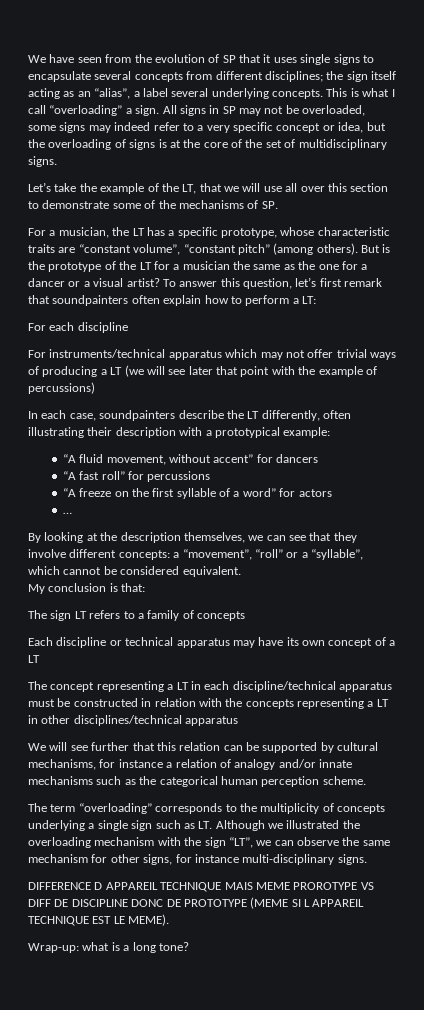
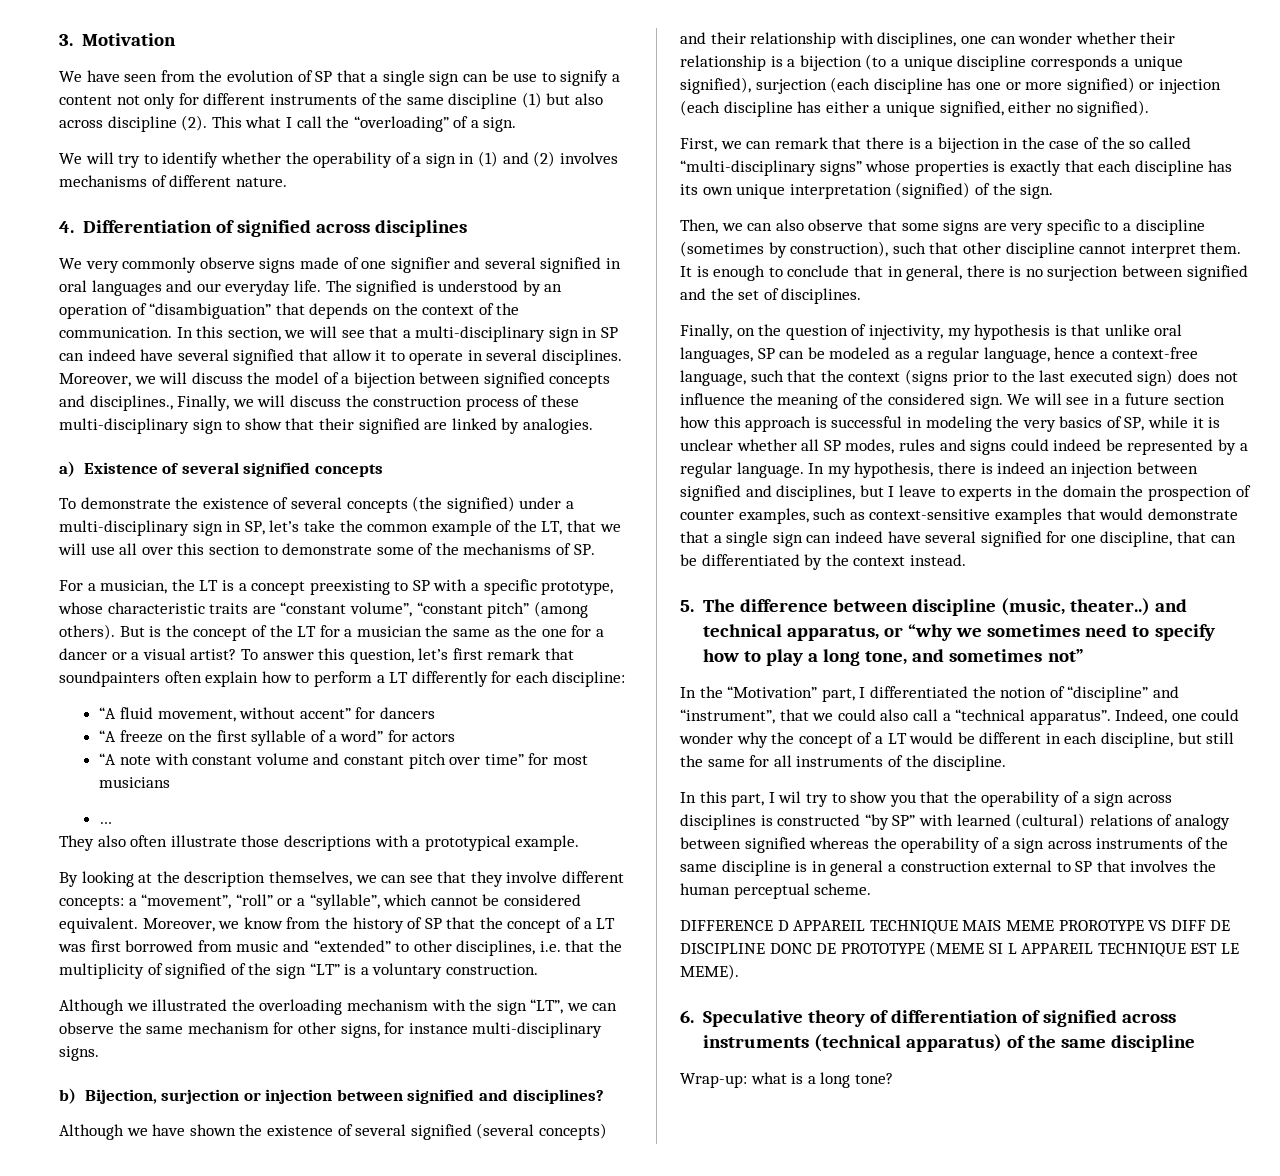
(28, 59) none -> [59,33,176,46] 3. Motivation //
[263,54,374,65] [28,71,396,82] [28,88,395,99] [28,105,366,116] [28,122,386,133] [28,139,387,150] [28,156,57,167] [28,182,51,192] it uses single signs to encapsulate several concepts from different disciplines; the sign itself acting as an “alias”, a label several underlying concepts. This is what I call “overloading” a sign. All signs in SP may not be overloaded, some signs may indeed refer to a very specific concept or idea, but the overloading of signs is at the core of the set of multidisciplinary signs. // Let’s -> [370,70,621,86] [59,92,604,109] [59,115,517,132] [59,151,618,168] [59,175,287,187] [59,220,468,237] [59,257,622,273] [59,280,563,296] [59,303,520,319] [59,326,619,342] [59,349,623,365] [59,372,611,388] [59,395,579,411] [59,418,593,434] [59,461,383,477] [59,496,574,513] [59,520,300,536] a single sign can be use to signify a content not only for different instruments of the same discipline (1) but also across discipline (2). This what I call the “overloading” of a sign. // We will try to identify whether the operability of a sign in (1) and (2) involves mechanisms of different nature. // 4. Differentiation of signified across disciplines // We very commonly observe signs made of one signifier and several signified in oral languages and our everyday life. The signified is understood by an operation of “disambiguation” that depends on the context of the communication. In this section, we will see that a multi-disciplinary sign in SP can indeed have several signified that allow it to operate in several disciplines. Moreover, we will discuss the model of a bijection between signified concepts and disciplines., Finally, we will discuss the construction process of these multi-disciplinary sign to show that their signified are linked by analogies. // a) Existence of several signified concepts // To demonstrate the existence of several concepts (the signified) under a multi-disciplinary sign in SP, let’s
(97, 187) none -> [367,524,429,532] common
[146,227,165,236] has -> [221,579,468,595] is a concept preexisting to SP with
[48,262,102,272] prototype -> [193,627,248,641] concept
[302,296,316,304] [28,322,128,333] [28,349,396,360] [28,365,377,377] [28,382,95,394] [28,410,351,421] [28,427,331,438] LT: // For each discipline // For instruments/technical apparatus which may not offer trivial ways of producing a LT (we will see later that point with the example of percussions) // In each case, soundpainters describe the LT differently, often illustrating their description with a prototypical example: -> [389,671,626,687] LT differently for each discipline:
[62,471,211,482] // “A fast roll” for percussions -> (435, 713) none
[62,512,72,514] … -> [99,753,588,769] [99,777,171,788] [99,822,113,824] [59,835,580,851] “A note with constant volume and constant pitch over time” for most musicians // … // They also often illustrate those descriptions with a prototypical example.
[28,583,146,594] [28,610,245,621] [28,637,396,648] [28,655,40,663] [28,681,392,692] [28,698,389,709] [28,715,239,726] [28,742,379,753] [28,759,352,770] [28,776,366,787] [28,803,385,814] [28,820,213,831] // My conclusion is that: // The sign LT refers to a family of concepts // Each discipline or technical apparatus may have its own concept of a LT // The concept representing a LT in each discipline/technical apparatus must be constructed in relation with the concepts representing a LT in other disciplines/technical apparatus // We will see further that this relation can be supported by cultural mechanisms, for instance a relation of analogy and/or innate mechanisms such as the categorical human perception scheme. // The term “overloading” corresponds to the multiplicity of concepts underlying a single sign such as LT. -> [142,917,616,933] [58,940,623,956] [59,963,538,979] Moreover, we know from the history of SP that the concept of a LT was first borrowed from music and “extended” to other disciplines, i.e. that the multiplicity of signified of the sign “LT” is a voluntary construction. //
(367, 859) none -> [59,1088,604,1104] [59,1123,607,1140] [680,32,1176,48] [680,54,1183,71] [680,77,1221,94] [680,100,1150,117] [680,137,1191,153] [680,160,1233,176] [680,182,1054,199] [680,219,1205,235] [680,241,1242,258] [680,265,1248,281] [680,288,862,304] [680,324,1183,340] [680,347,1199,363] [680,369,1238,386] [680,393,1225,409] [680,416,1221,432] [680,439,1248,455] [680,462,1198,478] [680,485,1251,501] [680,508,1238,524] [680,531,1236,547] [680,554,966,570] [680,598,1188,616] [702,624,1215,641] [702,649,1084,666] [680,686,1179,702] [680,709,1240,725] [679,732,1235,748] [680,755,1007,771] [680,791,1172,807] [680,813,1230,830] [680,837,1229,853] [680,860,1217,876] [680,883,872,899] // b) Bijection, surjection or injection between signified and disciplines? // Although we have shown the existence of several signified (several concepts) and their relationship with disciplines, one can wonder whether their relationship is a bijection (to a unique discipline corresponds a unique signified), surjection (each discipline has one or more signified) or injection (each discipline has either a unique signified, either no signified). // First, we can remark that there is a bijection in the case of the so called “multi-disciplinary signs” whose properties is exactly that each discipline has its own unique interpretation (signified) of the sign. // Then, we can also observe that some signs are very specific to a discipline (sometimes by construction), such that other discipline cannot interpret them. It is enough to conclude that in general, there is no surjection between signified and the set of disciplines. // Finally, on the question of injectivity, my hypothesis is that unlike oral languages, SP can be modeled as a regular language, hence a context-free language, such that the context (signs prior to the last executed sign) does not influence the meaning of the considered sign. We will see in a future section how this approach is successful in modeling the very basics of SP, while it is unclear whether all SP modes, rules and signs could indeed be represented by a regular language. In my hypothesis, there is indeed an injection between signified and disciplines, but I leave to experts in the domain the prospection of counter examples, such as context-sensitive examples that would demonstrate that a single sign can indeed have several signified for one discipline, that can be differentiated by the context instead. // 5. The difference between discipline (music, theater..) and technical apparatus, or “why we sometimes need to specify how to play a long tone, and sometimes not” // In the “Motivation” part, I differentiated the notion of “discipline” and “instrument”, that we could also call a “technical apparatus”. Indeed, one could wonder why the concept of a LT would be different in each discipline, but still the same for all instruments of the discipline. // In this part, I wil try to show you that the operability of a sign across disciplines is constructed “by SP” with learned (cultural) relations of analogy between signified whereas the operability of a sign across instruments of the same discipline is in general a construction external to SP that involves the human perceptual scheme.
(170, 920) none -> [680,1010,1177,1027] [702,1034,1196,1052] // 6. Speculative theory of differentiation of signified across instruments (technical apparatus) of the same discipline

